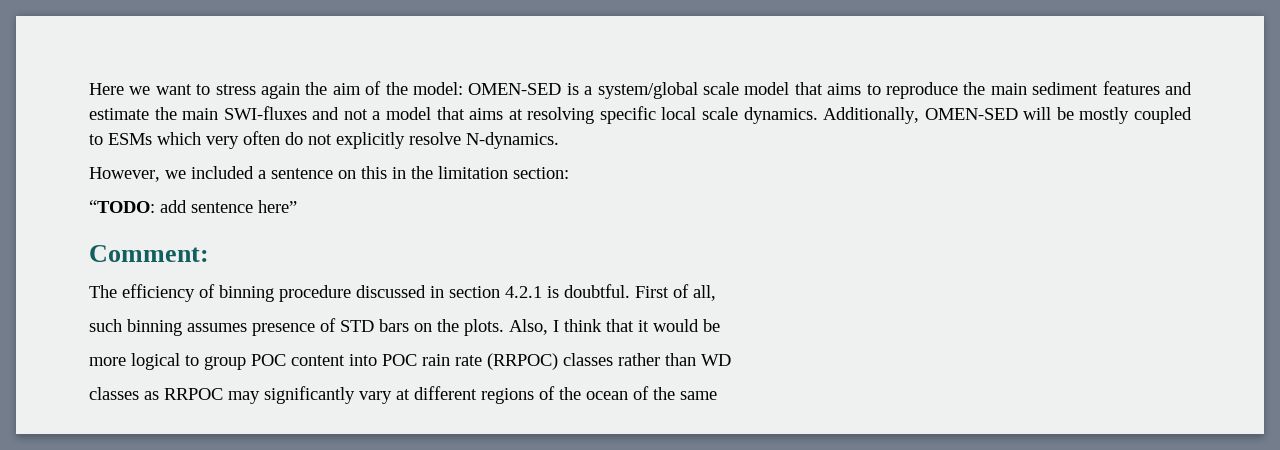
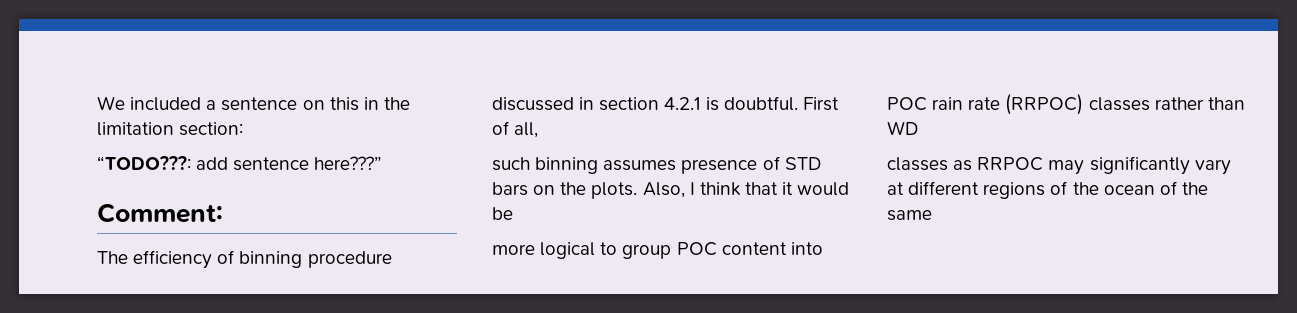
[89,81,1192,99] [89,106,1192,124] [89,131,559,149] [89,167,186,182] Here we want to stress again the aim of the model: OMEN-SED is a system/global scale model that aims to reproduce the main sediment features and estimate the main SWI-fluxes and not a model that aims at resolving specific local scale dynamics. Additionally, OMEN-SED will be mostly coupled to ESMs which very often do not explicitly resolve N-dynamics. // However, we -> [97,96,125,110] We
[89,200,155,213] “TODO: -> [97,156,191,170] “TODO???:
[258,200,297,213] here” -> [314,156,383,170] here???”

